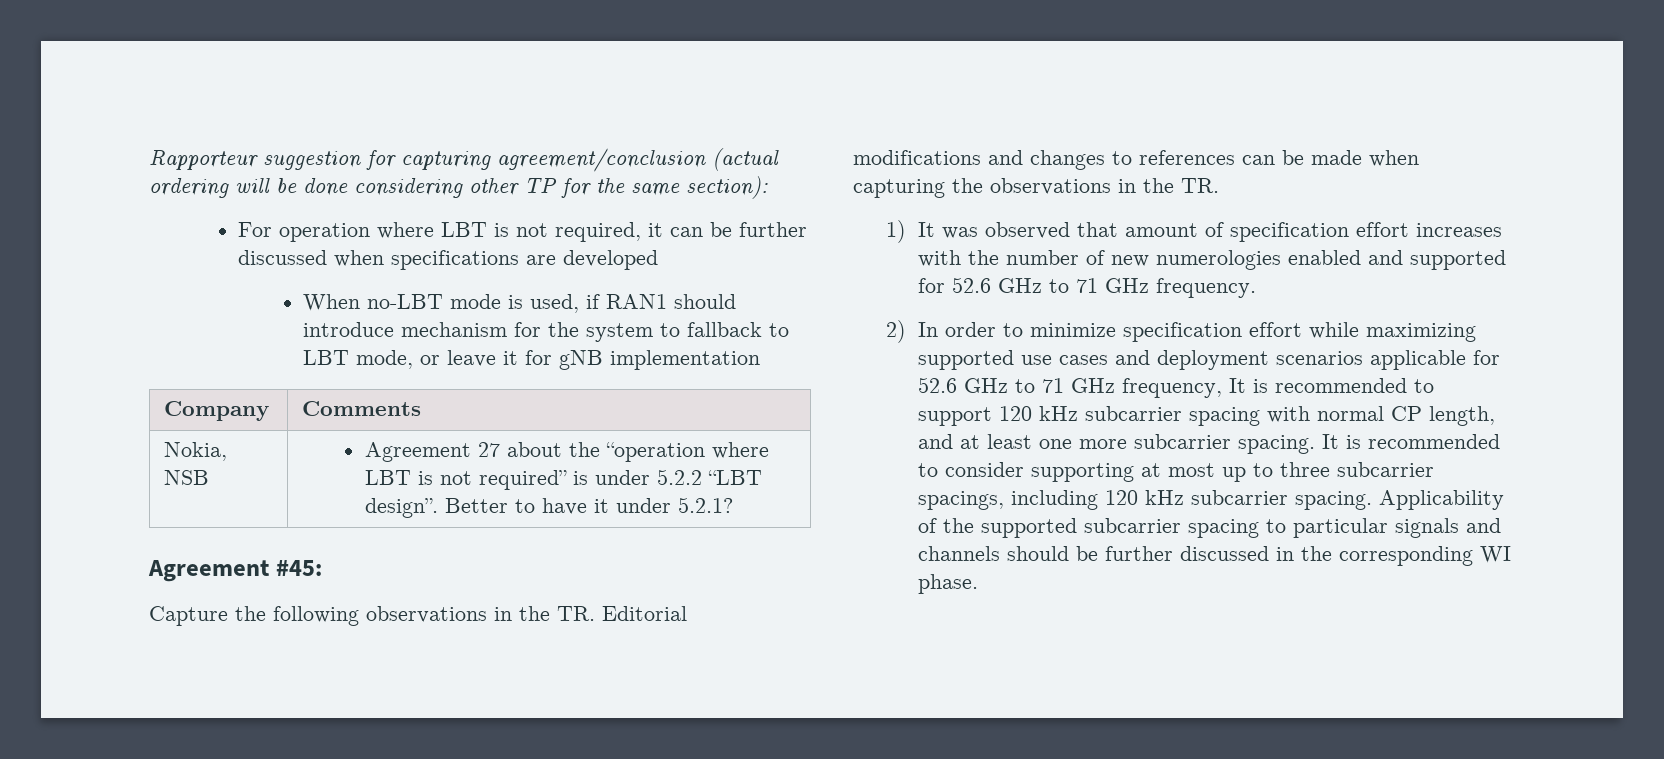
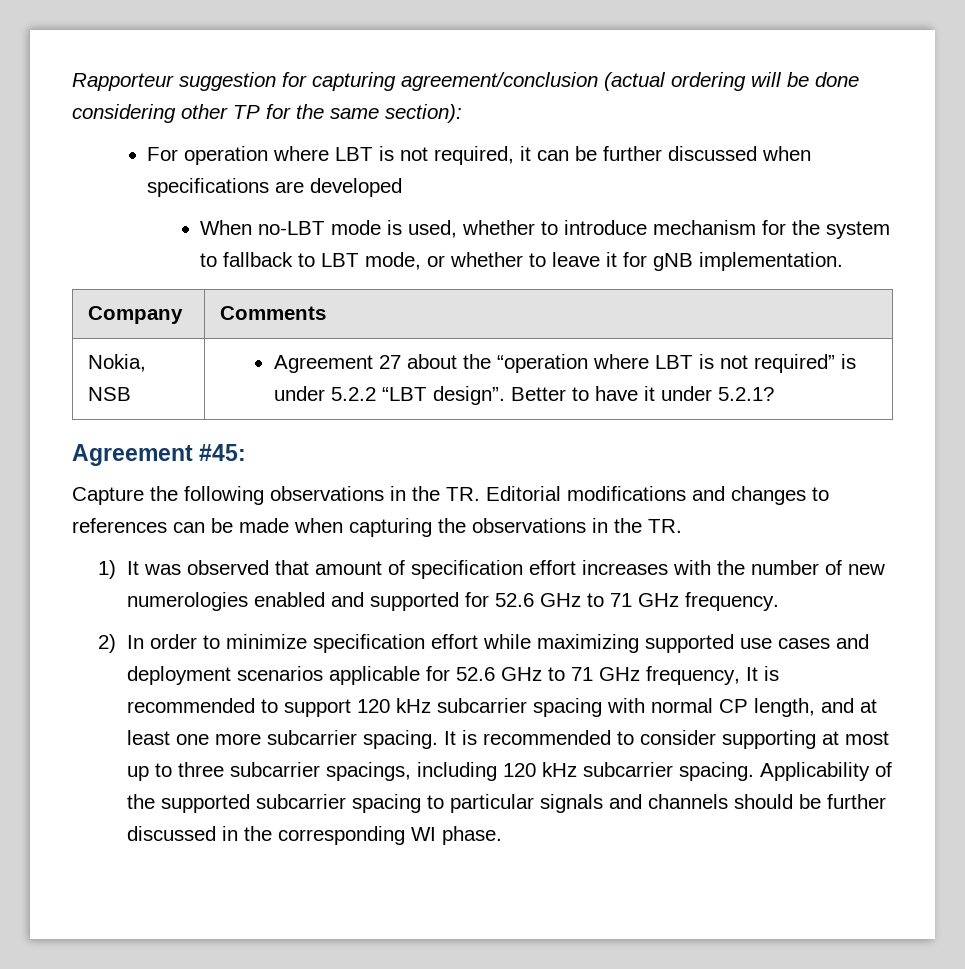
[586,294,737,309] if RAN1 should -> [462,220,559,235] whether to
(441, 360) none -> [450,252,547,267] whether to
[610,350,761,370] implementation -> [699,252,844,271] implementation.

